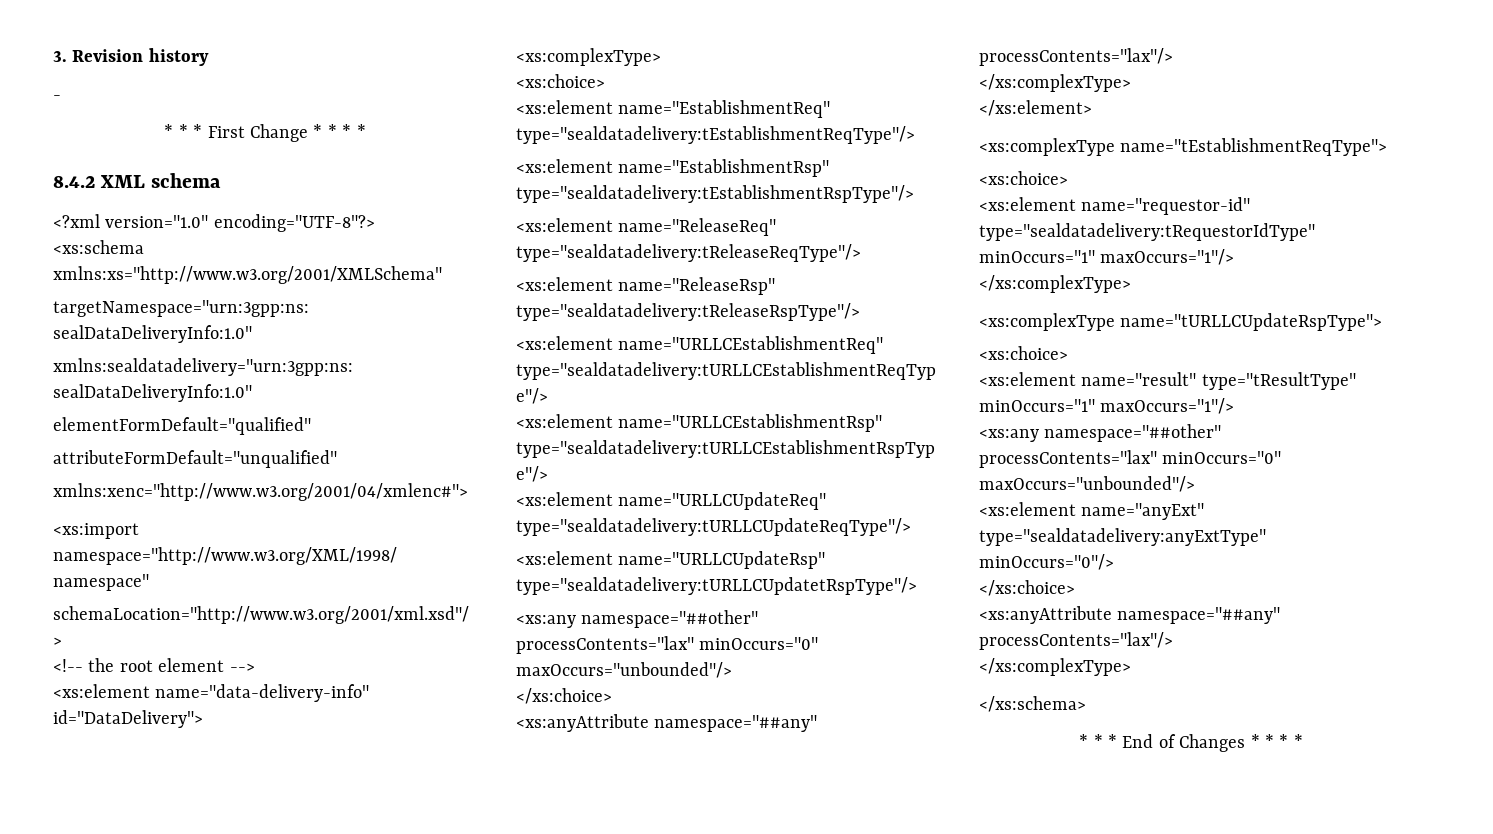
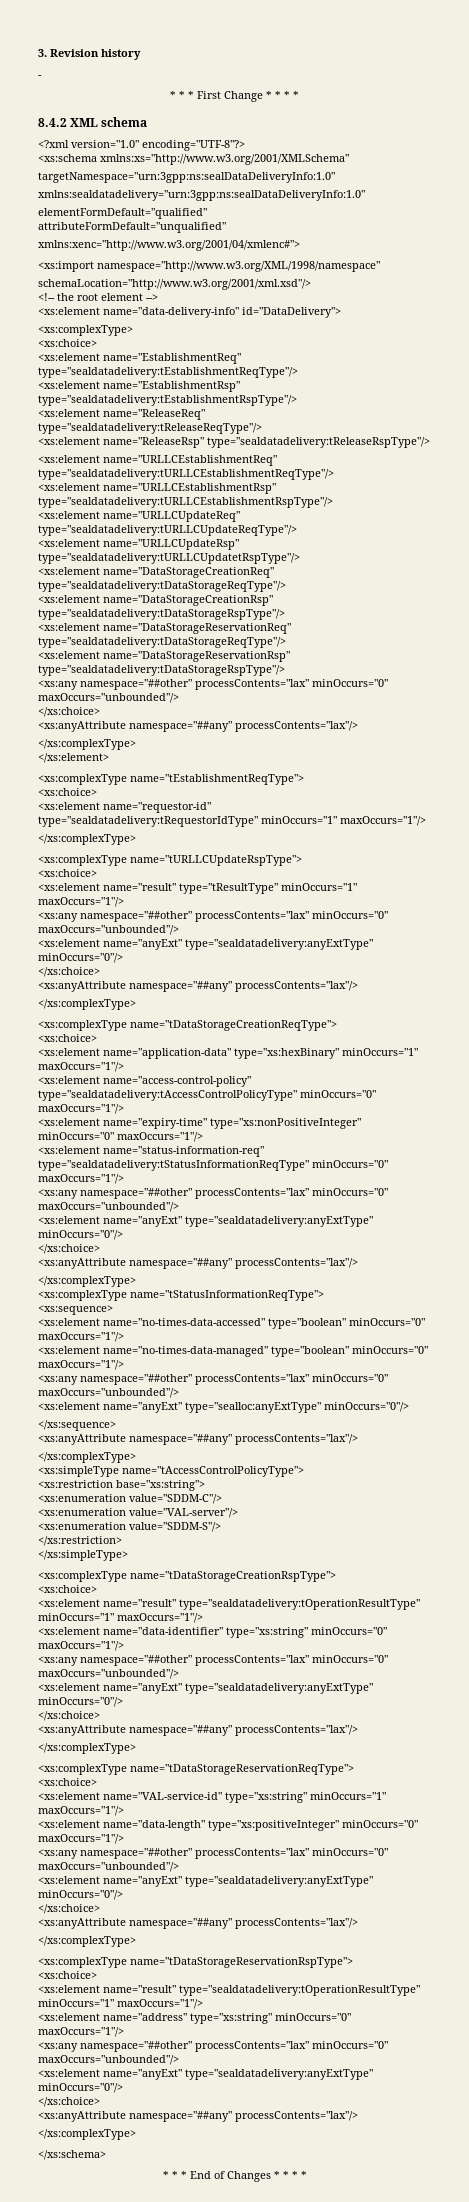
(917, 586) none -> [38,567,274,578] [38,581,286,592] [38,595,273,606] [38,609,285,620] [38,623,291,634] [38,637,286,648] [38,651,290,662] [38,665,285,676] // <xs:element name="DataStorageCreationReq" type="sealdatadelivery:tDataStorageReqType"/> // <xs:element name="DataStorageCreationRsp" type="sealdatadelivery:tDataStorageRspType"/> // <xs:element name="DataStorageReservationReq" type="sealdatadelivery:tDataStorageReqType"/> // <xs:element name="DataStorageReservationRsp" type="sealdatadelivery:tDataStorageRspType"/>
(1131, 667) none -> [38,1020,337,1031] [38,1034,97,1042] [38,1048,418,1059] [38,1062,124,1072] [38,1076,251,1087] [38,1090,376,1101] [38,1104,124,1114] [38,1118,361,1129] [38,1132,203,1142] [38,1146,264,1157] [38,1160,388,1171] [38,1174,124,1184] [38,1188,388,1199] [38,1202,179,1212] [38,1216,373,1227] [38,1230,123,1240] [38,1244,100,1254] [38,1258,358,1269] [38,1276,136,1287] [38,1290,324,1301] [38,1305,113,1315] [38,1318,425,1329] [38,1332,124,1342] [38,1346,428,1357] [38,1360,124,1370] [38,1374,388,1385] [38,1388,179,1398] [38,1402,409,1413] [38,1420,116,1431] [38,1434,358,1445] [38,1452,136,1463] [38,1466,304,1477] [38,1480,205,1491] [38,1494,222,1504] [38,1508,238,1518] [38,1522,221,1532] [38,1536,122,1546] [38,1550,128,1561] [38,1571,336,1582] [38,1585,97,1593] [38,1599,420,1610] [38,1613,203,1623] [38,1627,387,1638] [38,1641,124,1651] [38,1655,388,1666] [38,1669,179,1679] [38,1683,373,1694] [38,1697,123,1707] [38,1711,100,1721] [38,1725,358,1736] [38,1743,136,1754] [38,1764,354,1775] [38,1778,97,1786] [38,1792,386,1803] [38,1806,124,1816] [38,1820,418,1831] [38,1834,124,1844] [38,1848,388,1859] [38,1862,179,1872] [38,1876,373,1887] [38,1890,123,1900] [38,1904,100,1914] [38,1918,358,1929] [38,1936,136,1947] [38,1957,353,1968] [38,1971,97,1979] [38,1985,420,1996] [38,1999,203,2009] [38,2013,351,2024] [38,2027,124,2037] [38,2041,388,2052] [38,2055,179,2065] [38,2069,373,2080] [38,2083,123,2093] [38,2097,100,2107] [38,2111,358,2122] [38,2129,136,2140] // <xs:complexType name="tDataStorageCreationReqType"> // <xs:choice> // <xs:element name="application-data" type="xs:hexBinary" minOccurs="1" maxOccurs="1"/> // <xs:element name="access-control-policy" type="sealdatadelivery:tAccessControlPolicyType" minOccurs="0" maxOccurs="1"/> // <xs:element name="expiry-time" type="xs:nonPositiveInteger" minOccurs="0" maxOccurs="1"/> // <xs:element name="status-information-req" type="sealdatadelivery:tStatusInformationReqType" minOccurs="0" maxOccurs="1"/> // <xs:any namespace="##other" processContents="lax" minOccurs="0" maxOccurs="unbounded"/> // <xs:element name="anyExt" type="sealdatadelivery:anyExtType" minOccurs="0"/> // </xs:choice> // <xs:anyAttribute namespace="##any" processContents="lax"/> // </xs:complexType> // <xs:complexType name="tStatusInformationReqType"> // <xs:sequence> // <xs:element name="no-times-data-accessed" type="boolean" minOccurs="0" maxOccurs="1"/> // <xs:element name="no-times-data-managed" type="boolean" minOccurs="0" maxOccurs="1"/> // <xs:any namespace="##other" processContents="lax" minOccurs="0" maxOccurs="unbounded"/> // <xs:element name="anyExt" type="sealloc:anyExtType" minOccurs="0"/> // </xs:sequence> // <xs:anyAttribute namespace="##any" processContents="lax"/> // </xs:complexType> // <xs:simpleType name="tAccessControlPolicyType"> // <xs:restriction base="xs:string"> // <xs:enumeration value="SDDM-C"/> // <xs:enumeration value="VAL-server"/> // <xs:enumeration value="SDDM-S"/> // </xs:restriction> // </xs:simpleType> // <xs:complexType name="tDataStorageCreationRspType"> // <xs:choice> // <xs:element name="result" type="sealdatadelivery:tOperationResultType" minOccurs="1" maxOccurs="1"/> // <xs:element name="data-identifier" type="xs:string" minOccurs="0" maxOccurs="1"/> // <xs:any namespace="##other" processContents="lax" minOccurs="0" maxOccurs="unbounded"/> // <xs:element name="anyExt" type="sealdatadelivery:anyExtType" minOccurs="0"/> // </xs:choice> // <xs:anyAttribute namespace="##any" processContents="lax"/> // </xs:complexType> // <xs:complexType name="tDataStorageReservationReqType"> // <xs:choice> // <xs:element name="VAL-service-id" type="xs:string" minOccurs="1" maxOccurs="1"/> // <xs:element name="data-length" type="xs:positiveInteger" minOccurs="0" maxOccurs="1"/> // <xs:any namespace="##other" processContents="lax" minOccurs="0" maxOccurs="unbounded"/> // <xs:element name="anyExt" type="sealdatadelivery:anyExtType" minOccurs="0"/> // </xs:choice> // <xs:anyAttribute namespace="##any" processContents="lax"/> // </xs:complexType> // <xs:complexType name="tDataStorageReservationRspType"> // <xs:choice> // <xs:element name="result" type="sealdatadelivery:tOperationResultType" minOccurs="1" maxOccurs="1"/> // <xs:element name="address" type="xs:string" minOccurs="0" maxOccurs="1"/> // <xs:any namespace="##other" processContents="lax" minOccurs="0" maxOccurs="unbounded"/> // <xs:element name="anyExt" type="sealdatadelivery:anyExtType" minOccurs="0"/> // </xs:choice> // <xs:anyAttribute namespace="##any" processContents="lax"/> // </xs:complexType>

